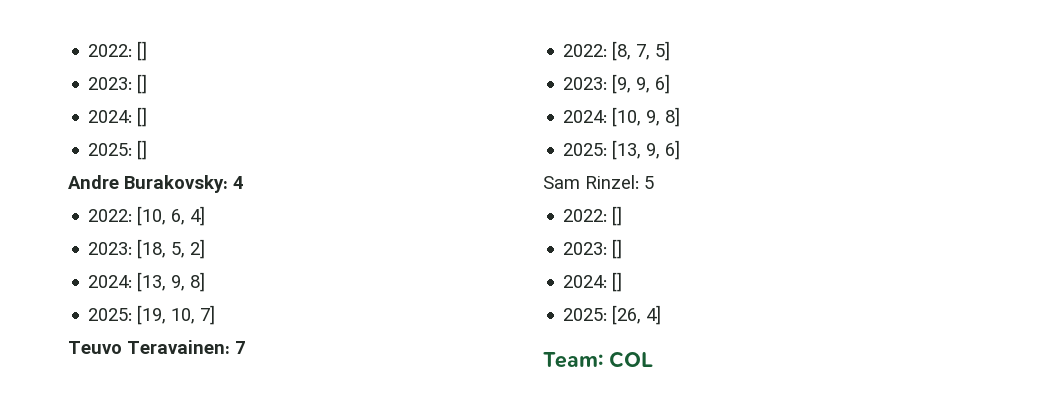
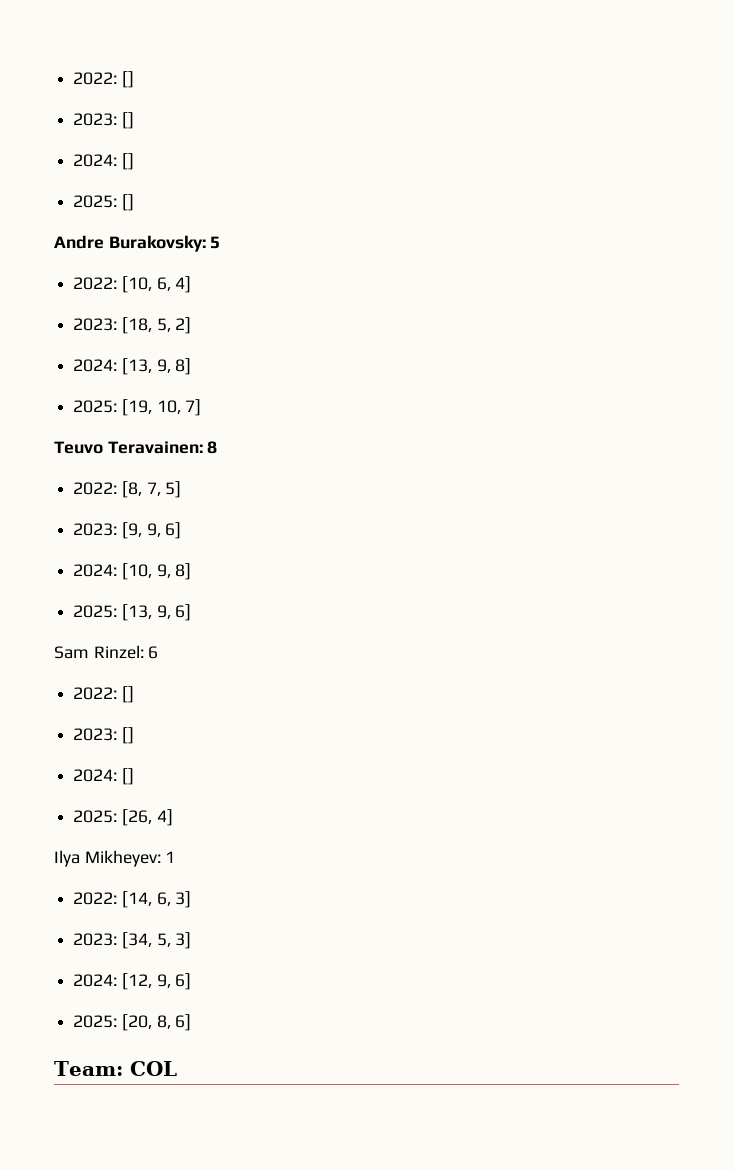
[233,176,244,189] 4 -> [210,236,221,249] 5
[235,341,246,354] 7 -> [207,441,218,454] 8
[644,176,654,189] 5 -> [148,646,159,659] 6
(662, 315) none -> [54,850,176,867] [73,891,192,908] [73,932,192,949] [73,973,192,990] [73,1014,192,1031] // Ilya Mikheyev: 1 // 2022: [14, 6, 3] // 2023: [34, 5, 3] // 2024: [12, 9, 6] // 2025: [20, 8, 6]

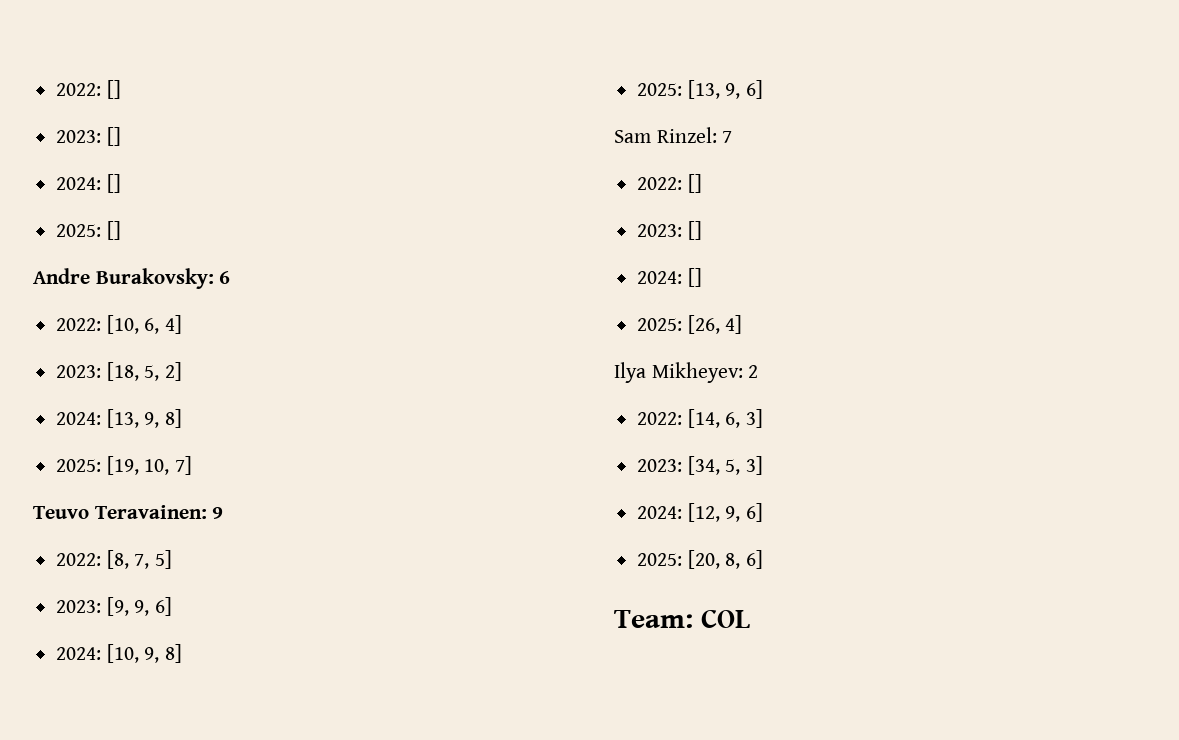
[210,236,221,249] 5 -> [219,271,231,284] 6
[207,441,218,454] 8 -> [212,507,224,519] 9
[148,646,159,659] 6 -> [722,131,733,143] 7
[165,851,176,863] 1 -> [748,365,759,378] 2

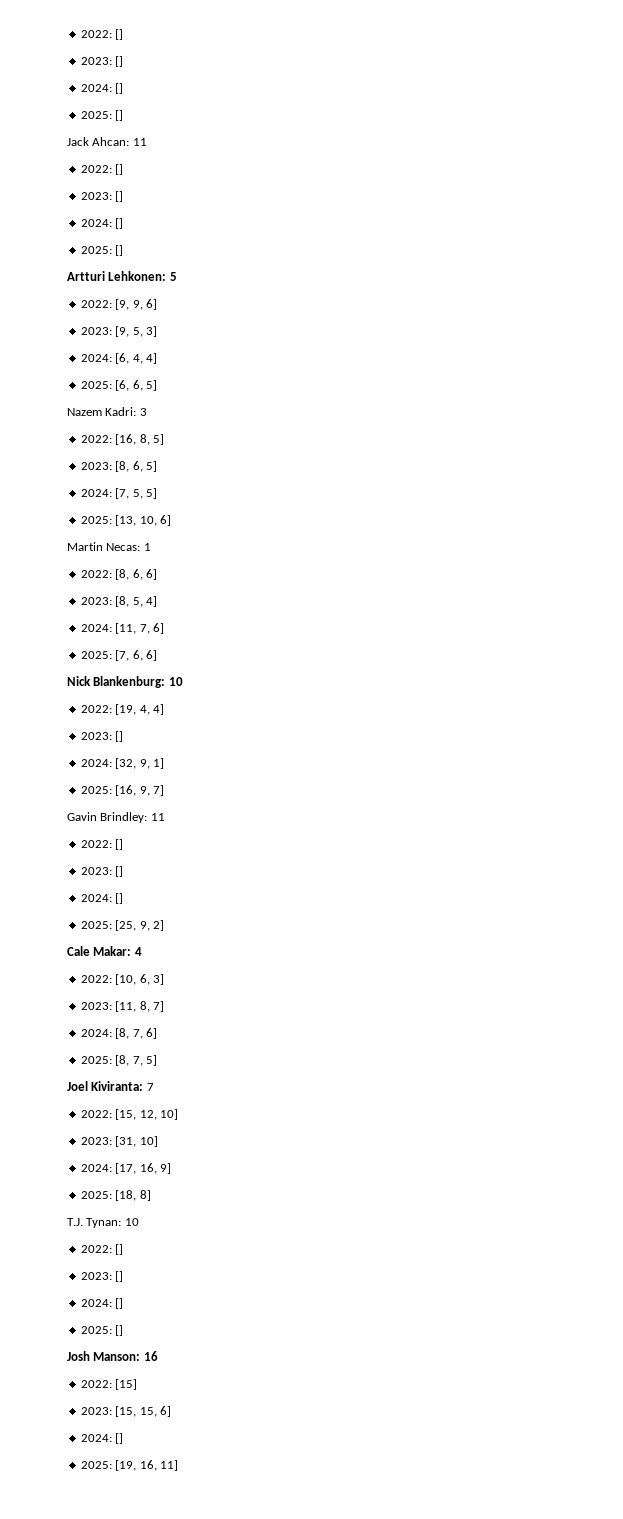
[56,80,121,99] [56,127,121,146] [56,174,121,193] [56,221,121,240] [33,268,231,289] [56,315,183,334] [56,362,183,381] [56,409,183,428] [56,456,193,475] [33,505,224,519] [56,550,173,569] [56,597,173,616] [56,644,183,663] [637,80,764,99] [614,127,733,143] [637,174,702,193] [637,221,702,240] [637,268,702,287] [637,315,743,334] [614,362,759,383] [637,409,720,428] 2022: [] // 2023: [] // 2024: [] // 2025: [] // Andre Burakovsky: 6 // 2022: [10, 6, 4] // 2023: [18, 5, 2] // 2024: [13, 9, 8] // 2025: [19, 10, 7] // Teuvo Teravainen: 9 // 2022: [8, 7, 5] // 2023: [9, 9, 6] // 2024: [10, 9, 8] // 2025: [13, 9, 6] // Sam Rinzel: 7 // 2022: [] // 2023: [] // 2024: [] // 2025: [26, 4] // Ilya Mikheyev: 2 // 2022: [14, -> [80,29,124,40] [80,56,124,67] [80,83,124,94] [80,110,124,121] [67,137,147,146] [80,164,124,175] [80,191,124,202] [80,218,124,229] [80,245,124,256] [67,271,177,281] [80,299,157,310] [80,326,157,337] [80,353,157,364] [80,380,157,391] [67,407,147,416] [80,434,164,445] [80,461,157,472] [80,488,157,499] [80,515,171,526] [67,542,151,551] [80,569,157,580] [80,596,157,607] [80,623,164,634] [80,650,157,661] [67,676,183,688] [80,704,164,715] [80,731,124,742] [80,758,164,769] [80,785,164,796] [67,812,165,823] [80,839,124,850] [80,866,124,877] [80,893,124,904] [80,920,164,931] [67,946,142,956] [80,974,137,985] 2022: [] // 2023: [] // 2024: [] // 2025: [] // Jack Ahcan: 11 // 2022: [] // 2023: [] // 2024: [] // 2025: [] // Artturi Lehkonen: 5 // 2022: [9, 9, 6] // 2023: [9, 5, 3] // 2024: [6, 4, 4] // 2025: [6, 6, 5] // Nazem Kadri: 3 // 2022: [16, 8, 5] // 2023: [8, 6, 5] // 2024: [7, 5, 5] // 2025: [13, 10, 6] // Martin Necas: 1 // 2022: [8, 6, 6] // 2023: [8, 5, 4] // 2024: [11, 7, 6] // 2025: [7, 6, 6] // Nick Blankenburg: 10 // 2022: [19, 4, 4] // 2023: [] // 2024: [32, 9, 1] // 2025: [16, 9, 7] // Gavin Brindley: 11 // 2022: [] // 2023: [] // 2024: [] // 2025: [25, 9, 2] // Cale Makar: 4 // 2022: [10,
[687,456,764,475] [637,503,764,522] [637,550,764,569] [614,609,750,628] [34, 5, 3] // 2024: [12, 9, 6] // 2025: [20, 8, 6] // Team: COL -> [115,1001,164,1012] [80,1028,157,1039] [80,1055,157,1066] [67,1081,154,1091] [80,1109,178,1120] [80,1136,158,1147] [80,1163,171,1174] [80,1190,151,1201] [67,1218,139,1228] [80,1244,124,1255] [80,1271,124,1282] [80,1298,124,1309] [80,1325,124,1336] [67,1351,158,1361] [80,1379,138,1390] [80,1406,171,1417] [80,1433,124,1444] [80,1460,178,1471] [11, 8, 7] // 2024: [8, 7, 6] // 2025: [8, 7, 5] // Joel Kiviranta: 7 // 2022: [15, 12, 10] // 2023: [31, 10] // 2024: [17, 16, 9] // 2025: [18, 8] // T.J. Tynan: 10 // 2022: [] // 2023: [] // 2024: [] // 2025: [] // Josh Manson: 16 // 2022: [15] // 2023: [15, 15, 6] // 2024: [] // 2025: [19, 16, 11]

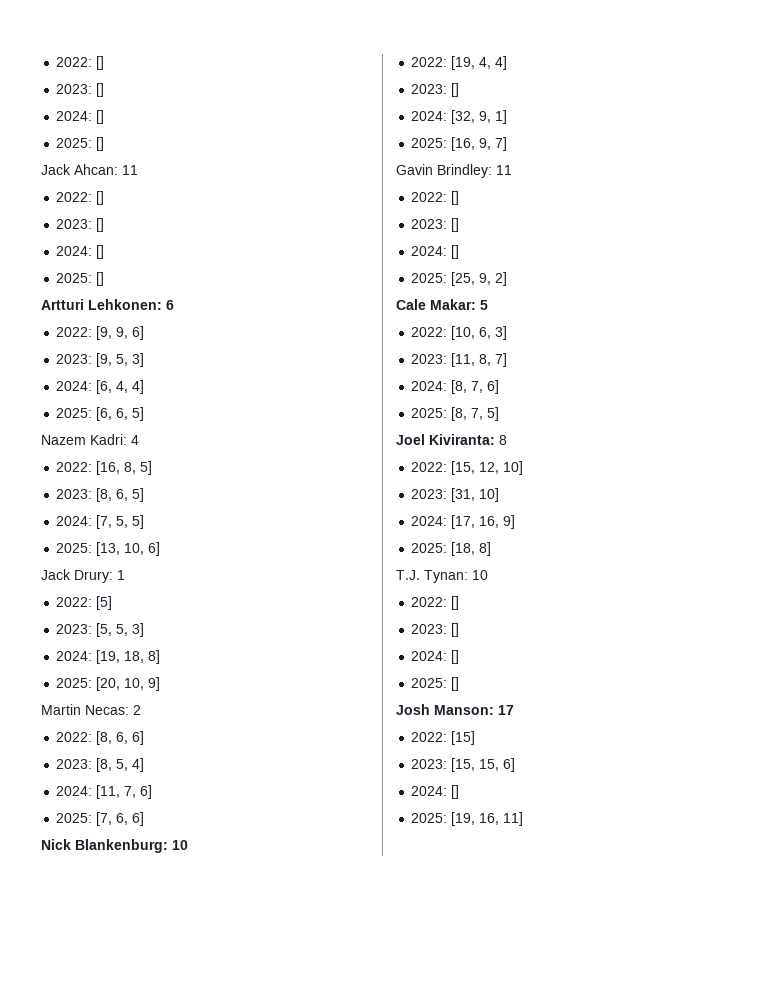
[169,272,177,281] 5 -> [166,300,174,310] 6
[139,408,147,416] 3 -> [131,435,139,445] 4
(171, 520) none -> [41,569,125,583] [56,596,113,610] [56,623,145,637] [56,650,161,664] [56,677,161,691] // Jack Drury: 1 // 2022: [5] // 2023: [5, 5, 3] // 2024: [19, 18, 8] // 2025: [20, 10, 9]
[143,543,151,551] 1 -> [133,705,141,715] 2
[134,947,142,956] 4 -> [480,300,488,310] 5
[146,1083,154,1091] 7 -> [499,435,507,445] 8
[143,1351,158,1361] 16 -> [498,705,514,715] 17

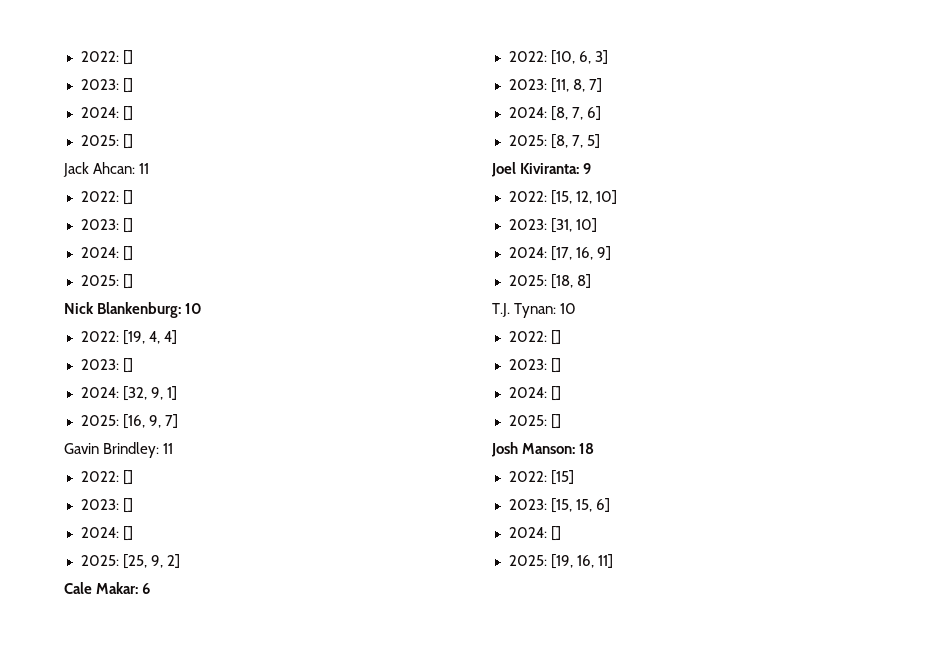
[41,299,174,310] [56,326,145,340] [56,353,145,367] [56,380,145,394] [56,407,145,421] [41,434,139,445] [56,461,153,475] [56,488,145,502] [56,515,145,529] [56,542,161,556] [41,569,125,583] [56,596,113,610] [56,623,145,637] [56,650,161,664] [56,677,161,691] [41,704,141,715] [56,731,145,745] [56,758,145,772] [56,785,153,799] [56,812,145,826] // Artturi Lehkonen: 6 // 2022: [9, 9, 6] // 2023: [9, 5, 3] // 2024: [6, 4, 4] // 2025: [6, 6, 5] // Nazem Kadri: 4 // 2022: [16, 8, 5] // 2023: [8, 6, 5] // 2024: [7, 5, 5] // 2025: [13, 10, 6] // Jack Drury: 1 // 2022: [5] // 2023: [5, 5, 3] // 2024: [19, 18, 8] // 2025: [20, 10, 9] // Martin Necas: 2 // 2022: [8, 6, 6] // 2023: [8, 5, 4] // 2024: [11, 7, 6] // 2025: [7, 6, 6] -> (133, 281) none
[480,300,488,310] 5 -> [142,583,151,594] 6
[499,435,507,445] 8 -> [583,163,592,174] 9
[498,705,514,715] 17 -> [579,443,595,454] 18

